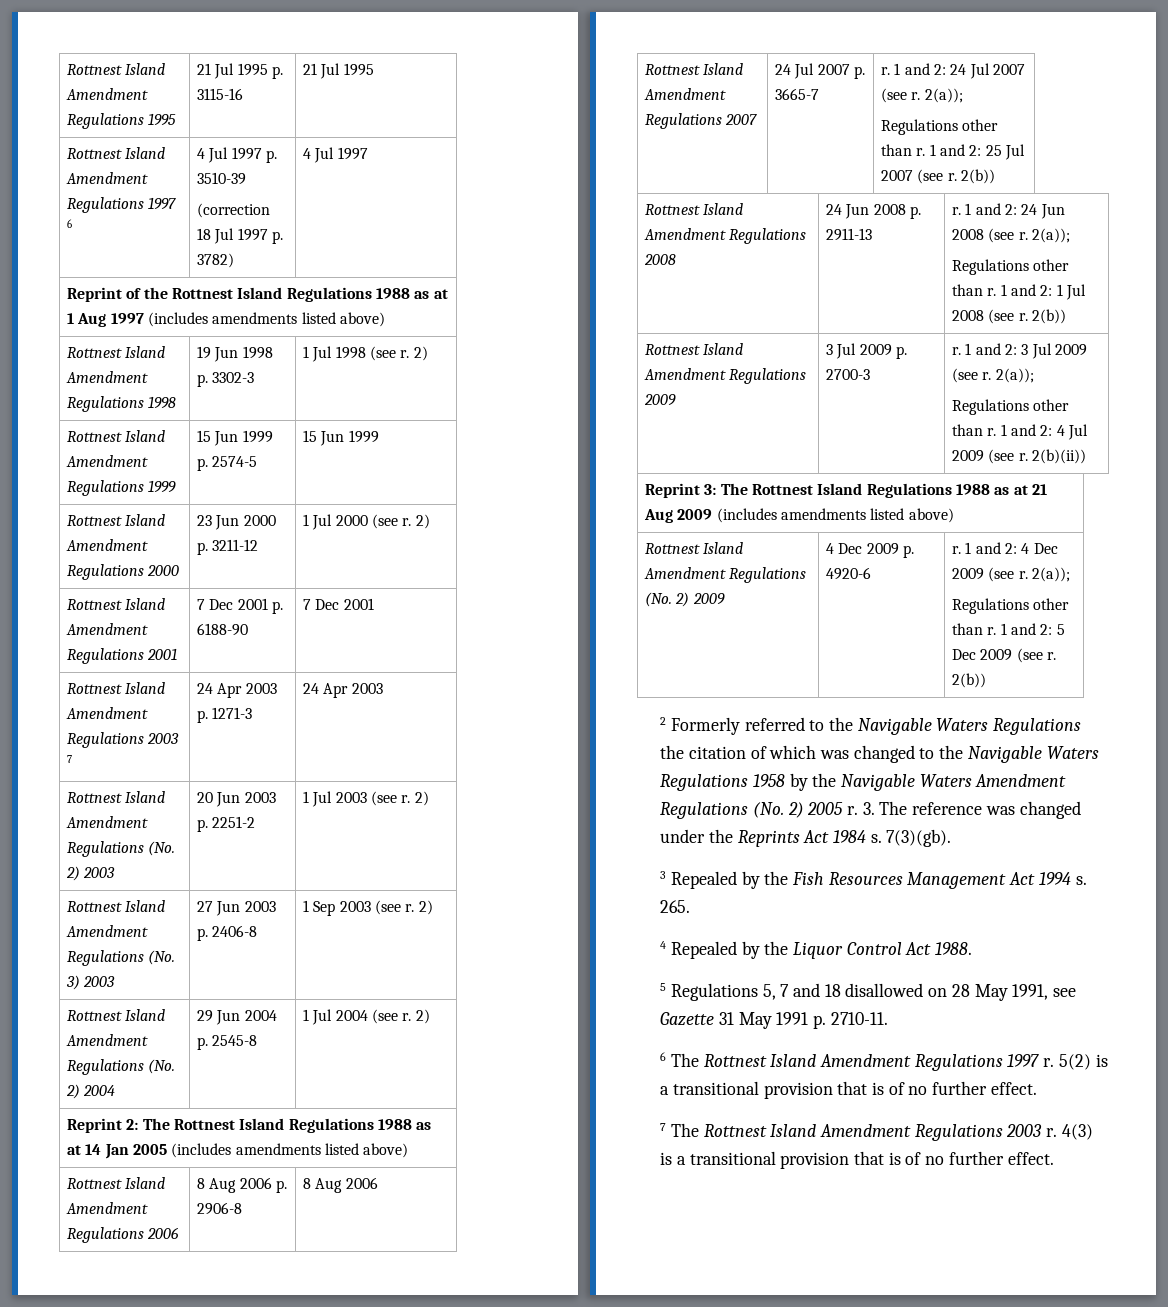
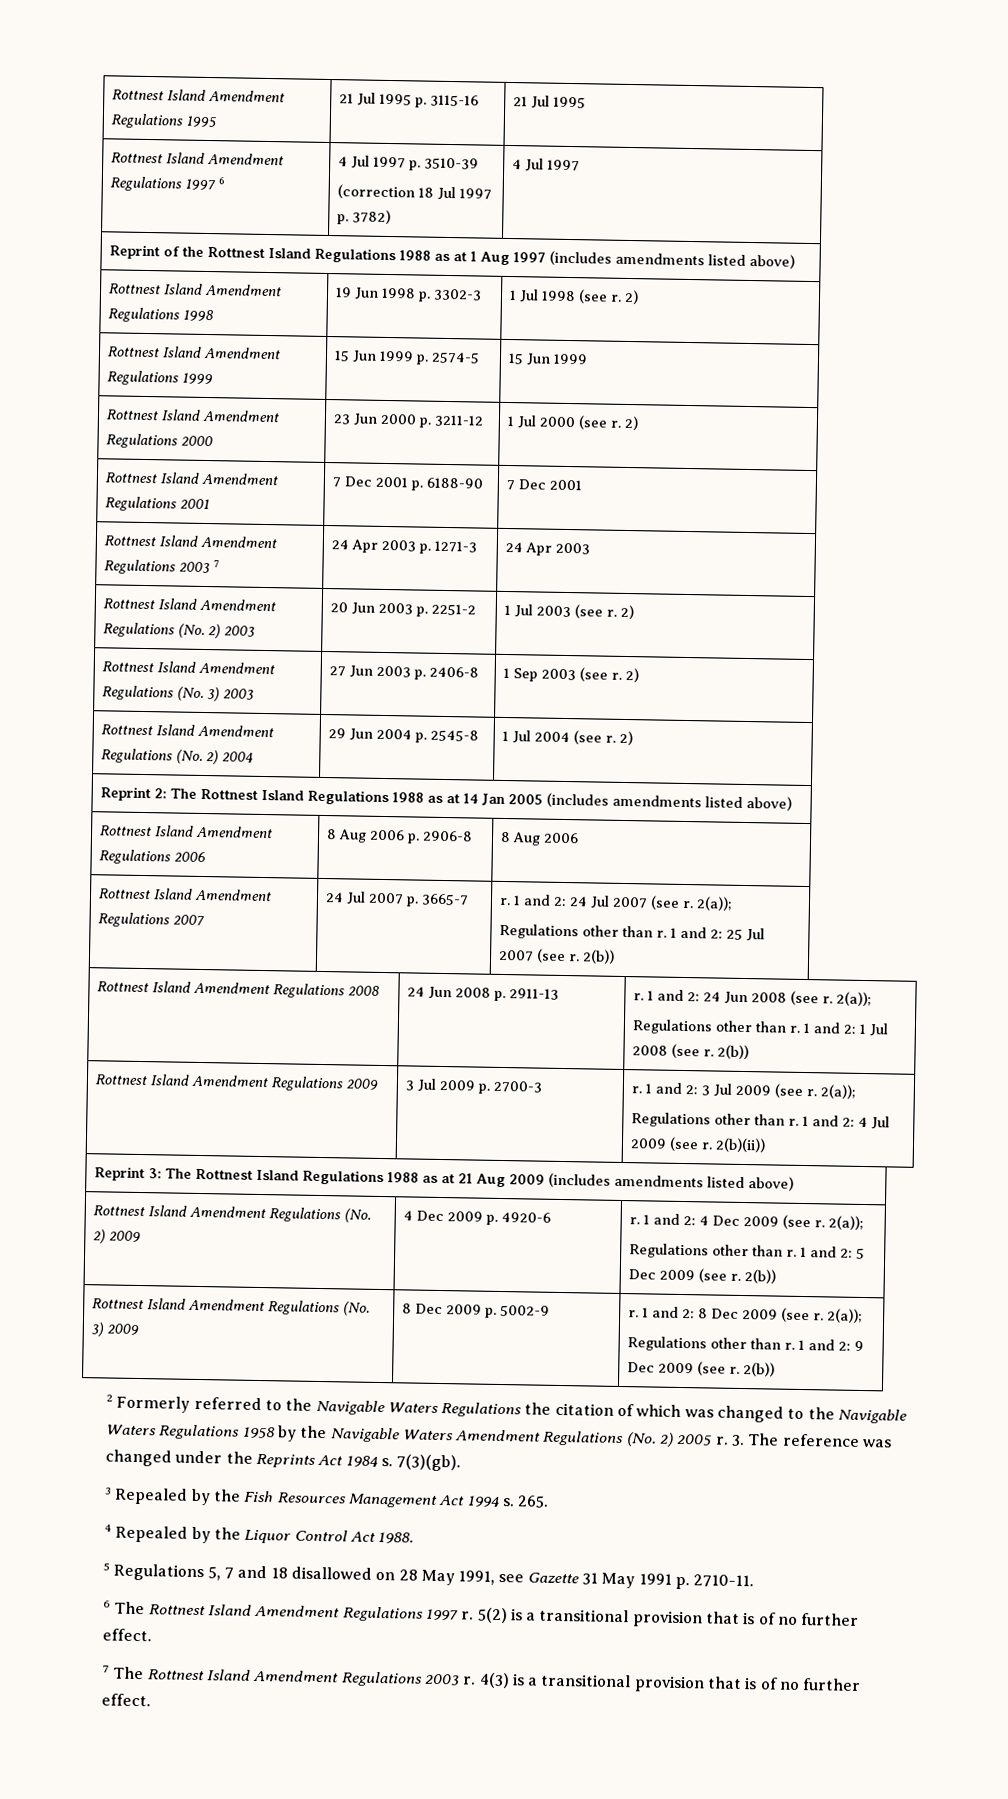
(987, 680) none -> [92,1298,371,1316] [91,1322,140,1337] [402,1303,551,1318] [628,1306,864,1324] [627,1336,865,1352] [627,1361,776,1377] // Rottnest Island Amendment Regulations (No. 3) 2009 | 8 Dec 2009 p. 5002-9 | r. 1 and 2: 8 Dec 2009 (see r. 2(a)); // Regulations other than r. 1 and 2: 9 Dec 2009 (see r. 2(b))

